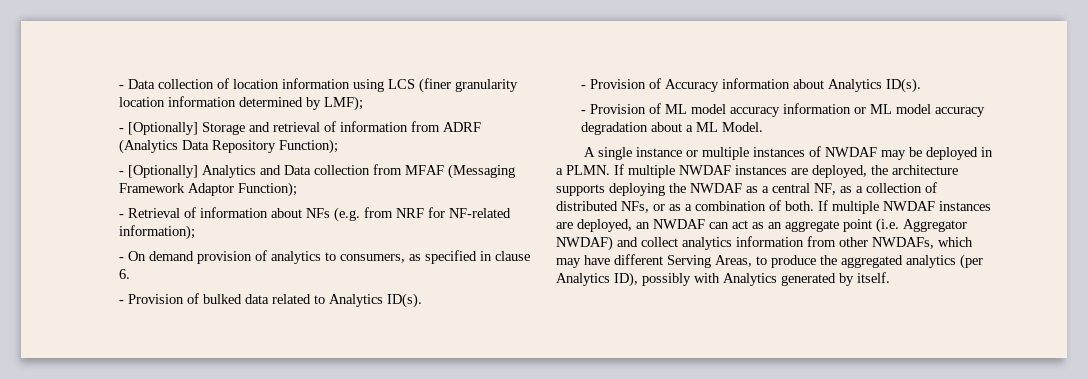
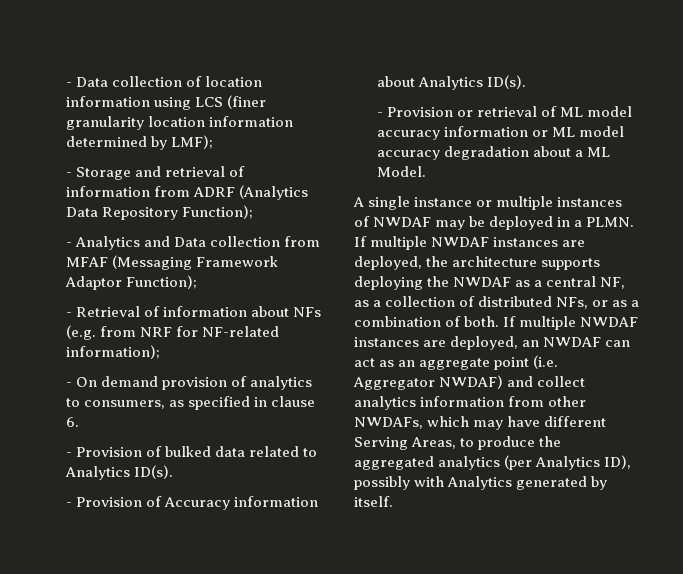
[127,122,198,135] [Optionally] -> (72, 174) none
[127,165,198,178] [Optionally] -> (72, 244) none
(646, 109) none -> [456,106,537,117] or retrieval

